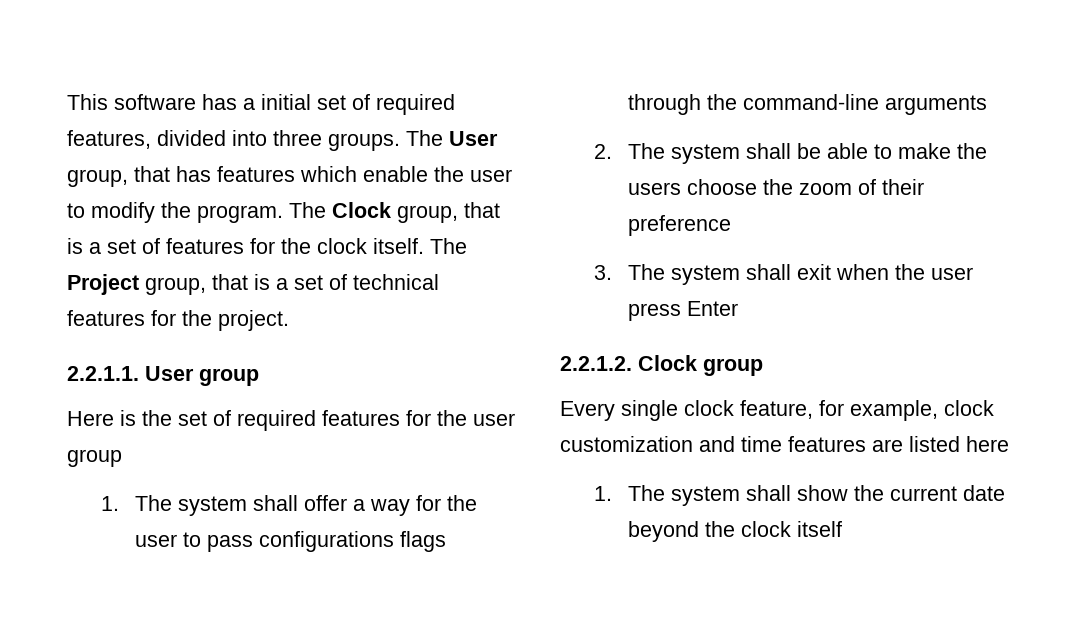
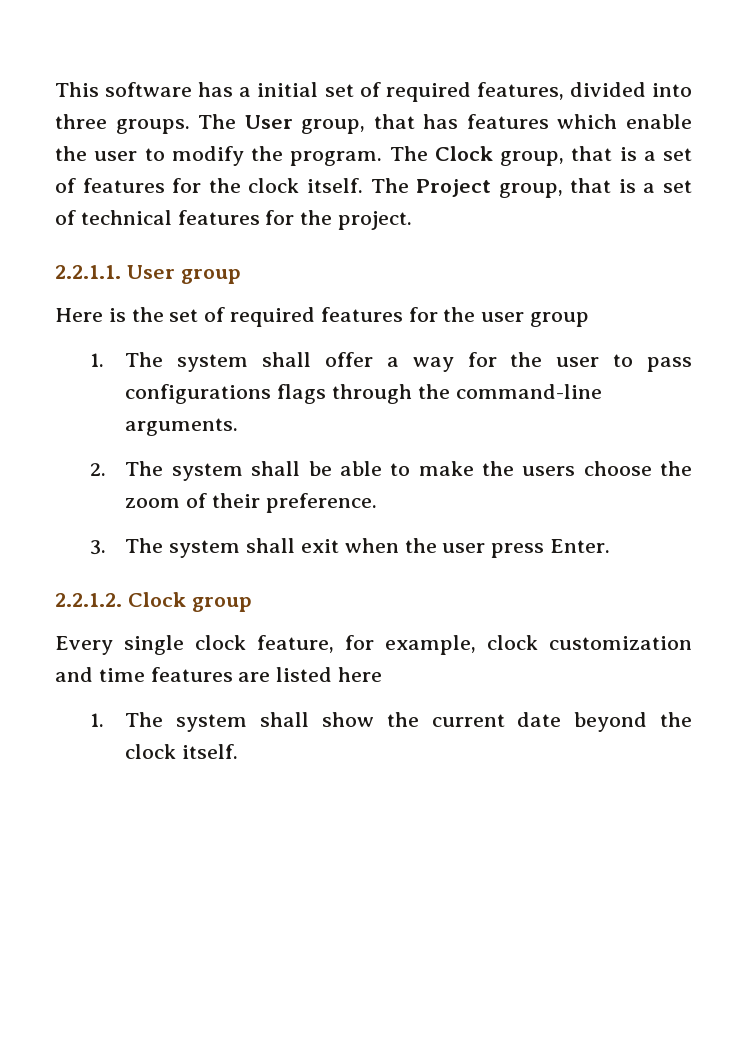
[884,95,987,115] arguments -> [125,418,239,436] arguments.
[627,215,731,236] preference -> [265,493,377,513] preference.
[686,301,738,316] Enter -> [549,539,610,553] Enter.
[796,521,842,537] itself -> [182,744,239,759] itself.

